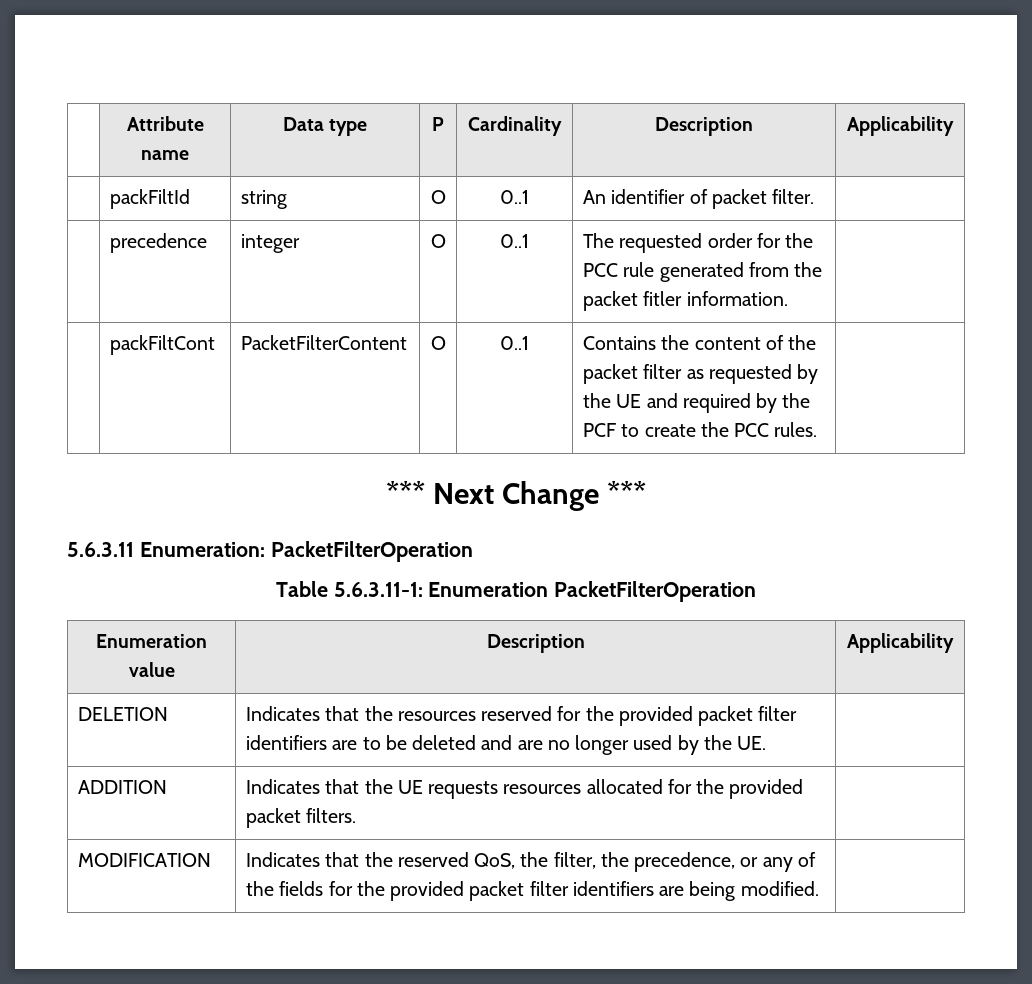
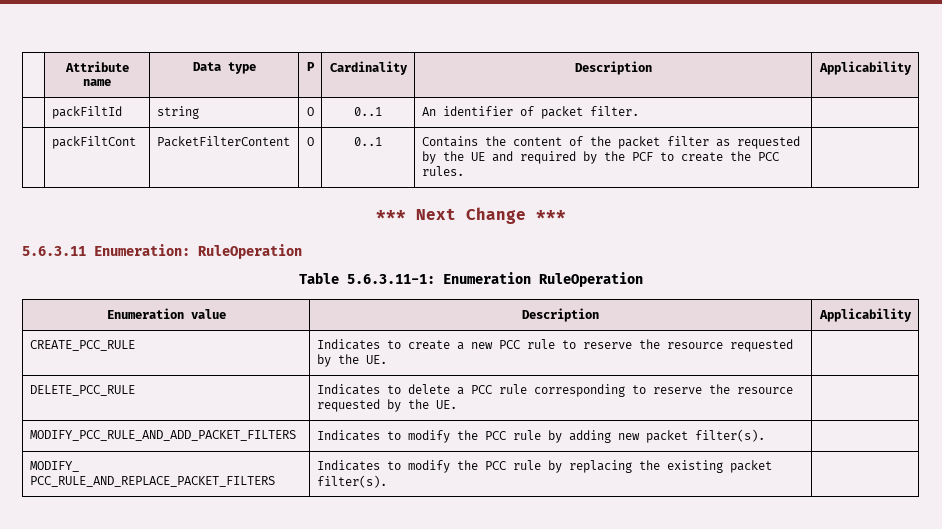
[109,233,207,253] [240,234,300,253] [430,234,446,248] [500,234,529,248] [582,233,814,253] [582,262,823,282] [582,291,788,311] // | precedence | integer | O | 0..1 | The requested order for the PCC rule generated from the packet fitler information. | -> (639, 111) none
[270,541,473,562] PacketFilterOperation -> [198,244,302,259] RuleOperation
[554,581,757,602] PacketFilterOperation -> [539,272,643,287] RuleOperation
[77,707,168,721] [245,706,798,726] [245,735,767,755] [77,780,167,794] [245,779,804,799] [245,808,357,828] [77,853,211,867] [245,852,816,872] [245,881,819,901] DELETION | Indicates that the resources reserved for the provided packet filter identifiers are to be deleted and are no longer used by the UE. | // ADDITION | Indicates that the UE requests resources allocated for the provided packet filters. | // MODIFICATION | Indicates that the reserved QoS, the filter, the precedence, or any of the fields for the provided packet filter identifiers are being modified. -> [29,340,135,351] [316,339,793,352] [316,354,387,367] [29,385,135,396] [316,384,793,397] [316,399,457,412] [29,430,296,441] [316,429,765,443] [29,461,79,472] [29,476,275,487] [316,460,772,473] [316,475,387,488] CREATE_PCC_RULE | Indicates to create a new PCC rule to reserve the resource requested by the UE. | // DELETE_PCC_RULE | Indicates to delete a PCC rule corresponding to reserve the resource requested by the UE. | // MODIFY_PCC_RULE_AND_ADD_PACKET_FILTERS | Indicates to modify the PCC rule by adding new packet filter(s). | // MODIFY_ PCC_RULE_AND_REPLACE_PACKET_FILTERS | Indicates to modify the PCC rule by replacing the existing packet filter(s).

